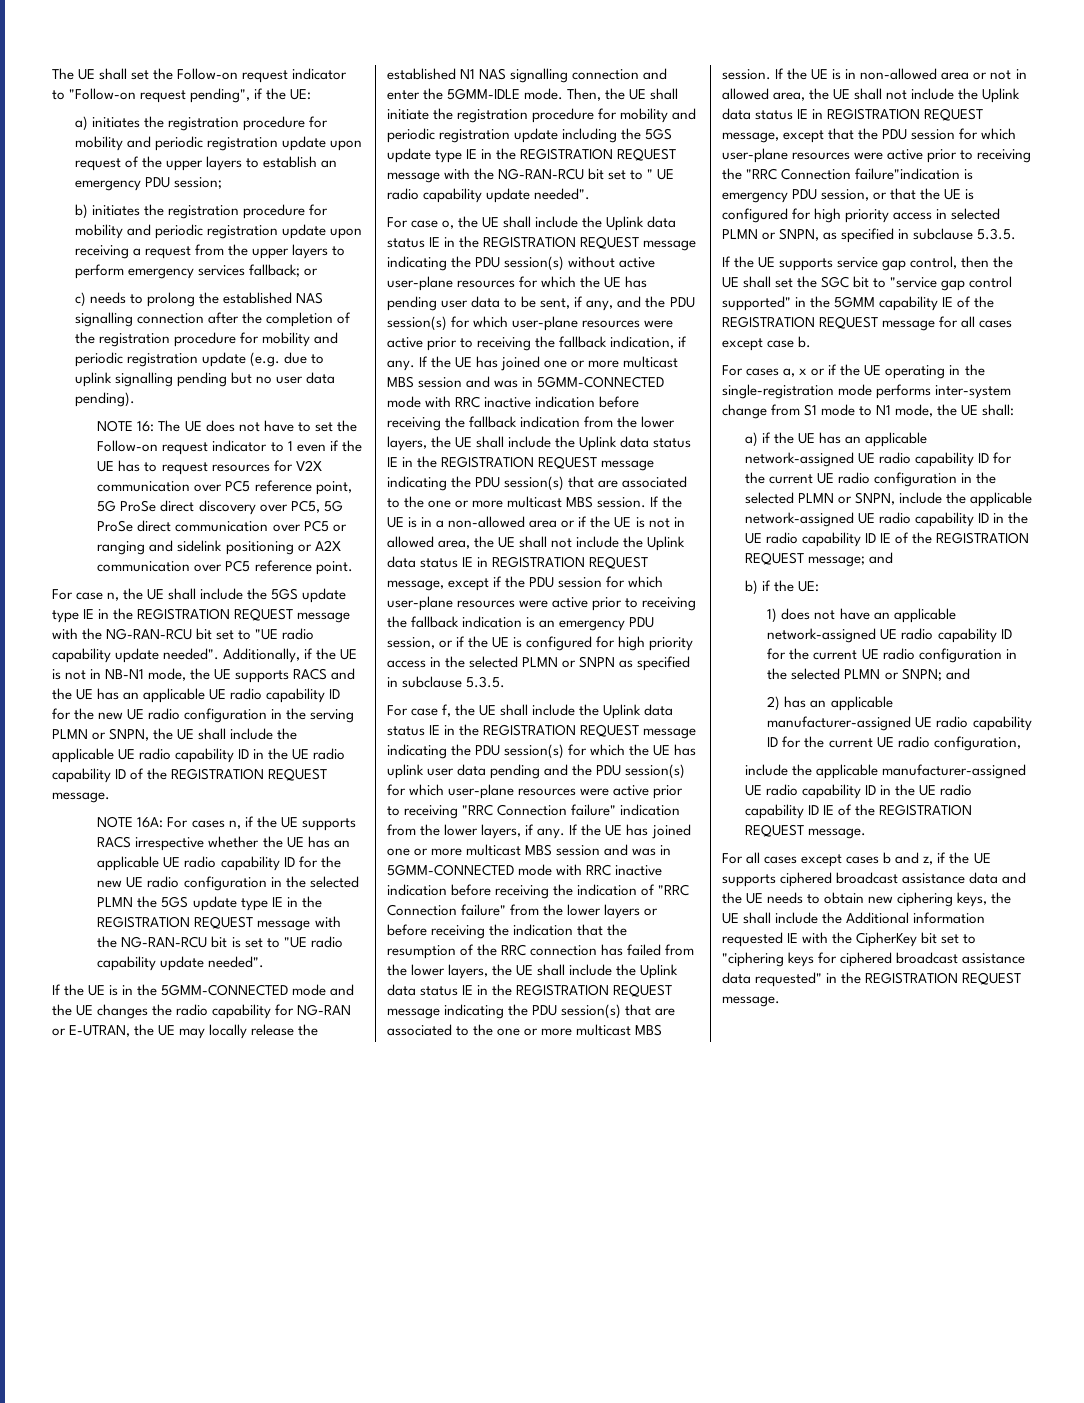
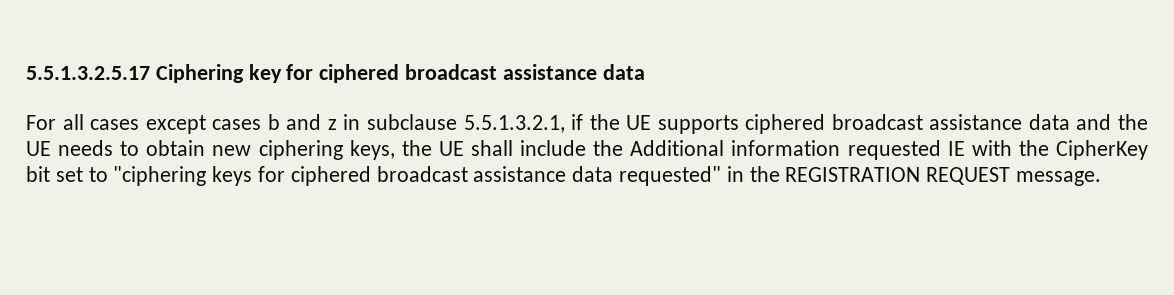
[52,68,348,83] [52,88,312,103] [74,116,328,131] [74,136,362,151] [74,156,338,171] [74,177,222,191] [74,204,328,219] [74,224,362,239] [74,244,346,259] [74,264,318,279] [74,292,323,307] [74,312,351,327] [74,332,338,347] [74,352,324,367] [74,372,335,387] [74,392,135,407] [97,420,357,432] [97,440,362,455] [97,460,322,475] [97,480,352,495] [97,500,343,515] [97,520,347,532] [97,540,341,555] [97,560,353,575] [52,588,347,603] [52,608,351,623] [52,628,315,640] [52,648,358,663] [52,668,356,683] [52,688,341,703] [52,708,355,723] [52,728,298,741] [52,748,346,763] [52,768,328,783] [52,792,110,803] [97,816,356,831] [97,836,350,851] [97,856,341,871] [97,876,359,891] [97,896,322,911] [97,916,341,931] [97,936,343,948] [97,956,265,971] [52,984,355,996] [52,1004,352,1019] [52,1024,319,1039] [387,68,668,83] [387,88,679,101] [387,108,697,123] [387,128,673,143] [387,148,677,163] [387,168,675,183] [387,188,591,203] [387,216,677,231] [387,236,697,251] [387,256,656,271] [387,276,648,291] [387,296,695,311] [387,316,674,331] [387,336,688,351] [387,356,679,371] [387,376,665,388] [387,396,640,408] [387,416,676,431] [387,436,692,451] [387,456,655,471] [387,476,688,491] [387,496,683,508] [387,516,685,528] [387,536,686,551] [387,556,649,569] [387,576,664,591] [387,596,697,611] [387,616,655,631] [387,636,694,651] [387,656,691,671] [387,676,506,688] [387,704,674,719] [387,724,697,739] [387,744,697,759] [387,764,686,779] [387,784,684,799] [387,804,681,819] [387,824,691,839] [387,844,672,856] [387,864,663,876] [387,884,690,899] [387,904,659,919] [387,924,628,939] [387,944,695,959] [387,964,679,979] [387,984,673,997] [387,1004,676,1019] [387,1024,663,1036] [722,68,1027,80] [722,88,1021,103] [722,108,984,121] [722,128,1017,143] [722,148,1032,163] [722,168,974,180] [722,188,975,203] [722,208,1001,223] [722,228,1017,243] [722,256,1014,271] [722,276,1013,291] [722,296,995,311] [722,316,1013,331] [722,336,812,351] [722,364,985,379] [722,384,1012,399] [722,404,1015,419] [744,432,927,447] [744,452,1012,467] [744,472,996,487] [744,492,1032,507] [744,512,1028,527] [744,532,1030,547] [744,552,893,567] [744,580,819,595] [767,608,956,623] [767,628,1012,643] [767,648,1017,663] [767,668,970,681] [767,696,893,711] [767,716,1032,731] [767,736,1021,751] [744,764,1026,779] [744,784,973,799] [744,804,972,819] [744,824,866,839] The UE shall set the Follow-on request indicator to "Follow-on request pending", if the UE: // a) initiates the registration procedure for mobility and periodic registration update upon request of the upper layers to establish an emergency PDU session; // b) initiates the registration procedure for mobility and periodic registration update upon receiving a request from the upper layers to perform emergency services fallback; or // c) needs to prolong the established NAS signalling connection after the completion of the registration procedure for mobility and periodic registration update (e.g. due to uplink signalling pending but no user data pending). // NOTE 16: The UE does not have to set the Follow-on request indicator to 1 even if the UE has to request resources for V2X communication over PC5 reference point, 5G ProSe direct discovery over PC5, 5G ProSe direct communication over PC5 or ranging and sidelink positioning or A2X communication over PC5 reference point. // For case n, the UE shall include the 5GS update type IE in the REGISTRATION REQUEST message with the NG-RAN-RCU bit set to "UE radio capability update needed". Additionally, if the UE is not in NB-N1 mode, the UE supports RACS and the UE has an applicable UE radio capability ID for the new UE radio configuration in the serving PLMN or SNPN, the UE shall include the applicable UE radio capability ID in the UE radio capability ID of the REGISTRATION REQUEST message. // NOTE 16A: For cases n, if the UE supports RACS irrespective whether the UE has an applicable UE radio capability ID for the new UE radio configuration in the selected PLMN the 5GS update type IE in the REGISTRATION REQUEST message with the NG-RAN-RCU bit is set to "UE radio capability update needed". // If the UE is in the 5GMM-CONNECTED mode and the UE changes the radio capability for NG-RAN or E-UTRAN, the UE may locally release the established N1 NAS signalling connection and enter the 5GMM-IDLE mode. Then, the UE shall initiate the registration procedure for mobility and periodic registration update including the 5GS update type IE in the REGISTRATION REQUEST message with the NG-RAN-RCU bit set to " UE radio capability update needed". // For case o, the UE shall include the Uplink data status IE in the REGISTRATION REQUEST message indicating the PDU session(s) without active user-plane resources for which the UE has pending user data to be sent, if any, and the PDU session(s) for which user-plane resources were active prior to receiving the fallback indication, if any. If the UE has joined one or more multicast MBS session and was in 5GMM-CONNECTED mode with RRC inactive indication before receiving the fallback indication from the lower layers, the UE shall include the Uplink data status IE in the REGISTRATION REQUEST message indicating the PDU session(s) that are associated to the one or more multicast MBS session. If the UE is in a non-allowed area or if the UE is not in allowed area, the UE shall not include the Uplink data status IE in REGISTRATION REQUEST message, except if the PDU session for which user-plane resources were active prior to receiving the fallback indication is an emergency PDU session, or if the UE is configured for high priority access in the selected PLMN or SNPN as specified in subclause 5.3.5. // For case f, the UE shall include the Uplink data status IE in the REGISTRATION REQUEST message indicating the PDU session(s) for which the UE has uplink user data pending and the PDU session(s) for which user-plane resources were active prior to receiving "RRC Connection failure" indication from the lower layers, if any. If the UE has joined one or more multicast MBS session and was in 5GMM-CONNECTED mode with RRC inactive indication before receiving the indication of "RRC Connection failure" from the lower layers or before receiving the indication that the resumption of the RRC connection has failed from the lower layers, the UE shall include the Uplink data status IE in the REGISTRATION REQUEST message indicating the PDU session(s) that are associated to the one or more multicast MBS session. If the UE is in non-allowed area or not in allowed area, the UE shall not include the Uplink data status IE in REGISTRATION REQUEST message, except that the PDU session for which user-plane resources were active prior to receiving the "RRC Connection failure"indication is emergency PDU session, or that the UE is configured for high priority access in selected PLMN or SNPN, as specified in subclause 5.3.5. // If the UE supports service gap control, then the UE shall set the SGC bit to "service gap control supported" in the 5GMM capability IE of the REGISTRATION REQUEST message for all cases except case b. // For cases a, x or if the UE operating in the single-registration mode performs inter-system change from S1 mode to N1 mode, the UE shall: // a) if the UE has an applicable network-assigned UE radio capability ID for the current UE radio configuration in the selected PLMN or SNPN, include the applicable network-assigned UE radio capability ID in the UE radio capability ID IE of the REGISTRATION REQUEST message; and // b) if the UE: // 1) does not have an applicable network-assigned UE radio capability ID for the current UE radio configuration in the selected PLMN or SNPN; and // 2) has an applicable manufacturer-assigned UE radio capability ID for the current UE radio configuration, // include the applicable manufacturer-assigned UE radio capability ID in the UE radio capability ID IE of the REGISTRATION REQUEST message. -> [26,64,645,83] 5.5.1.3.2.5.17 Ciphering key for ciphered broadcast assistance data
[923,856,934,865] z, -> [327,114,565,133] z in subclause 5.5.1.3.2.1,

